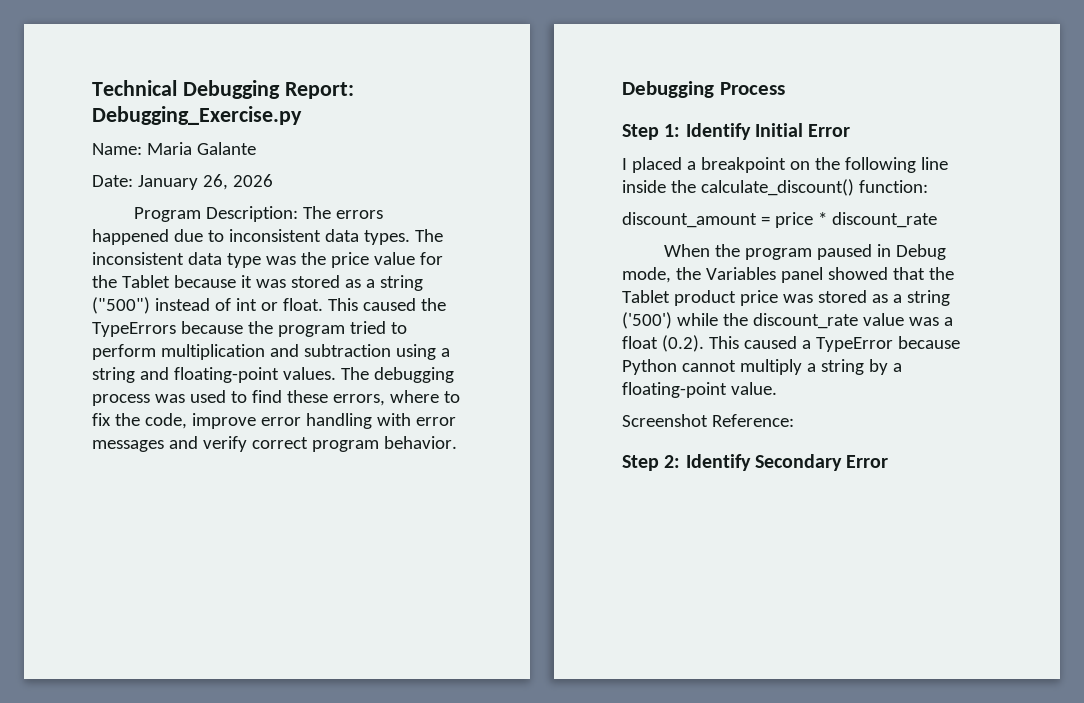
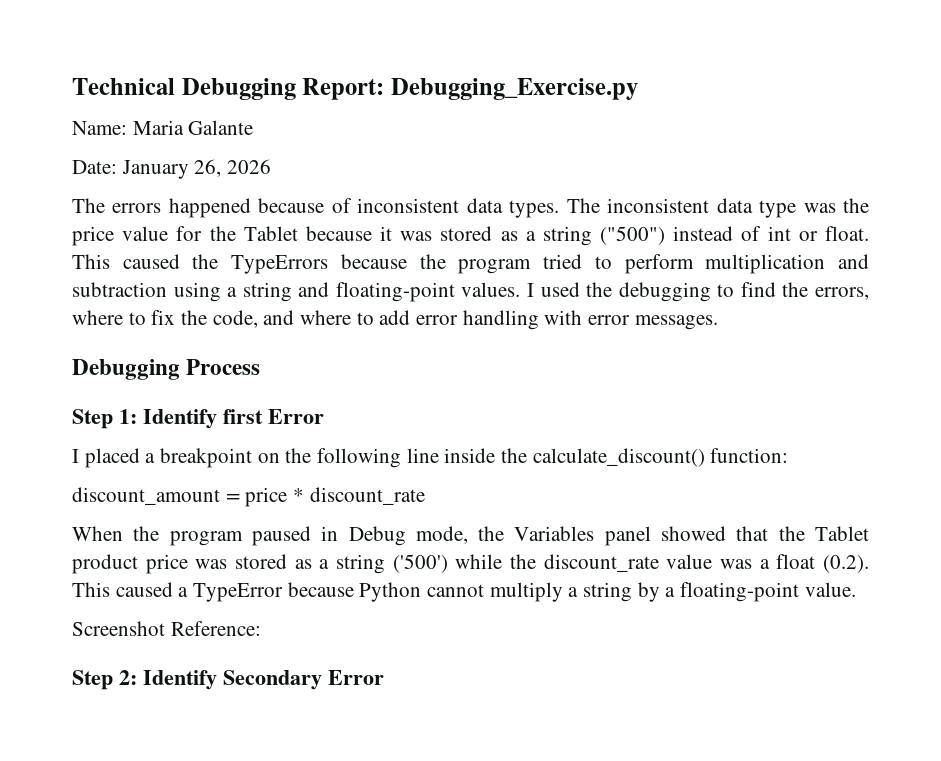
[133,206,298,222] Program Description: -> (272, 166) none
[173,229,224,242] due to -> [258,198,352,213] because of
[340,367,454,383] [92,390,226,406] The debugging process was used -> [527,282,711,302] I used the debugging
[286,390,328,403] these -> [782,282,809,297] the
[191,413,456,429] [92,436,457,452] improve error handling with error messages and verify correct program behavior. -> [263,310,718,330] and where to add error handling with error messages.
[754,123,803,137] Initial -> [223,409,263,424] first

